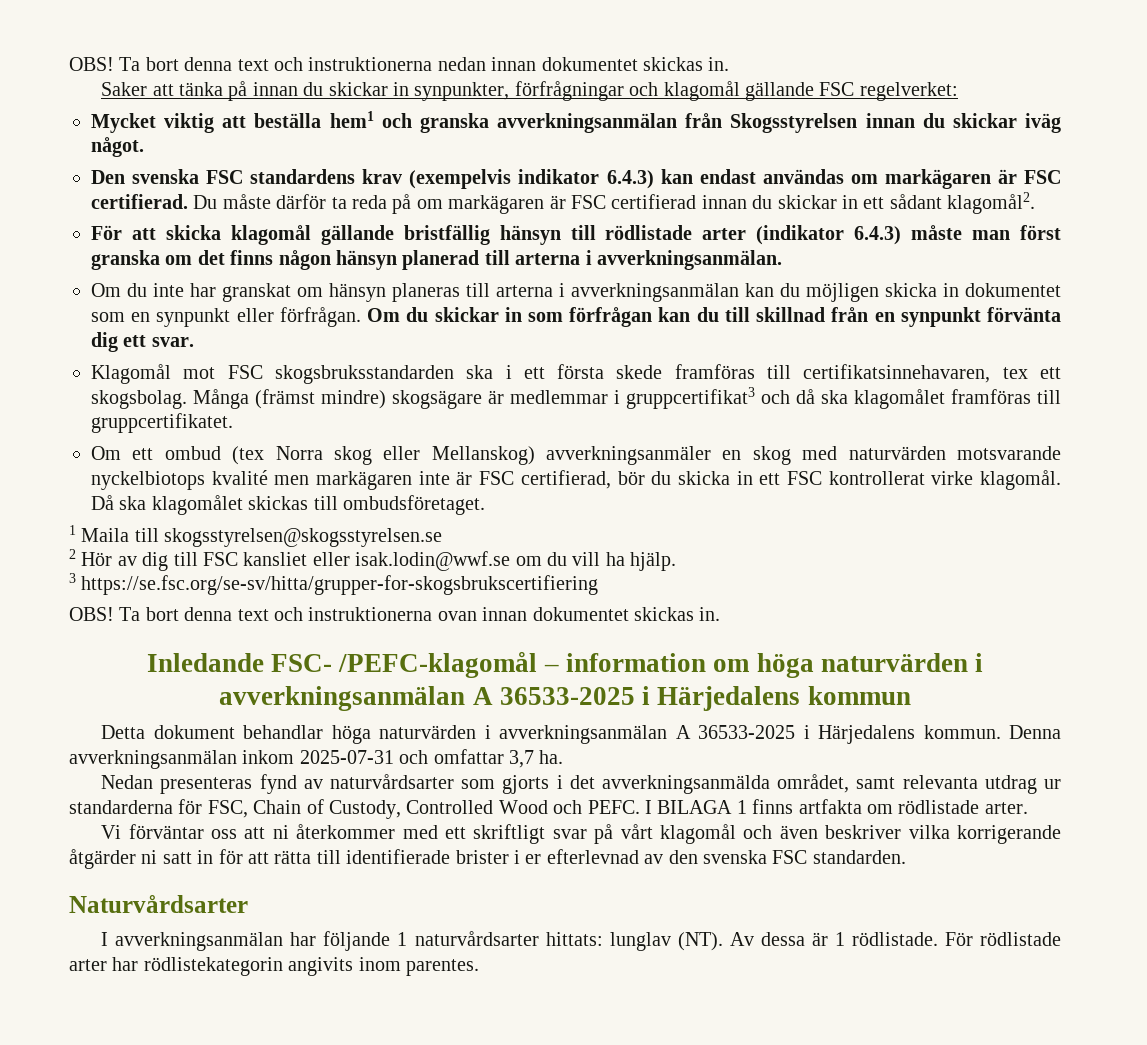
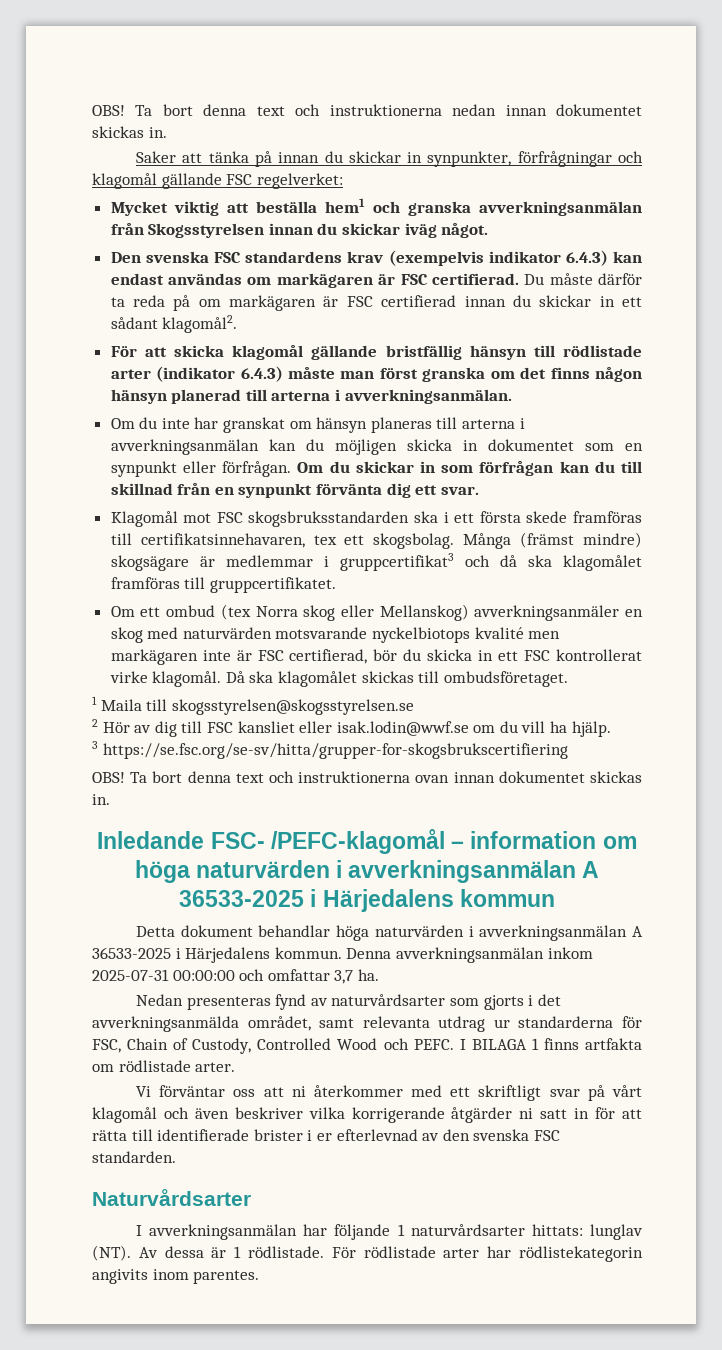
(394, 757) none -> [172,970,235,981] 00:00:00

